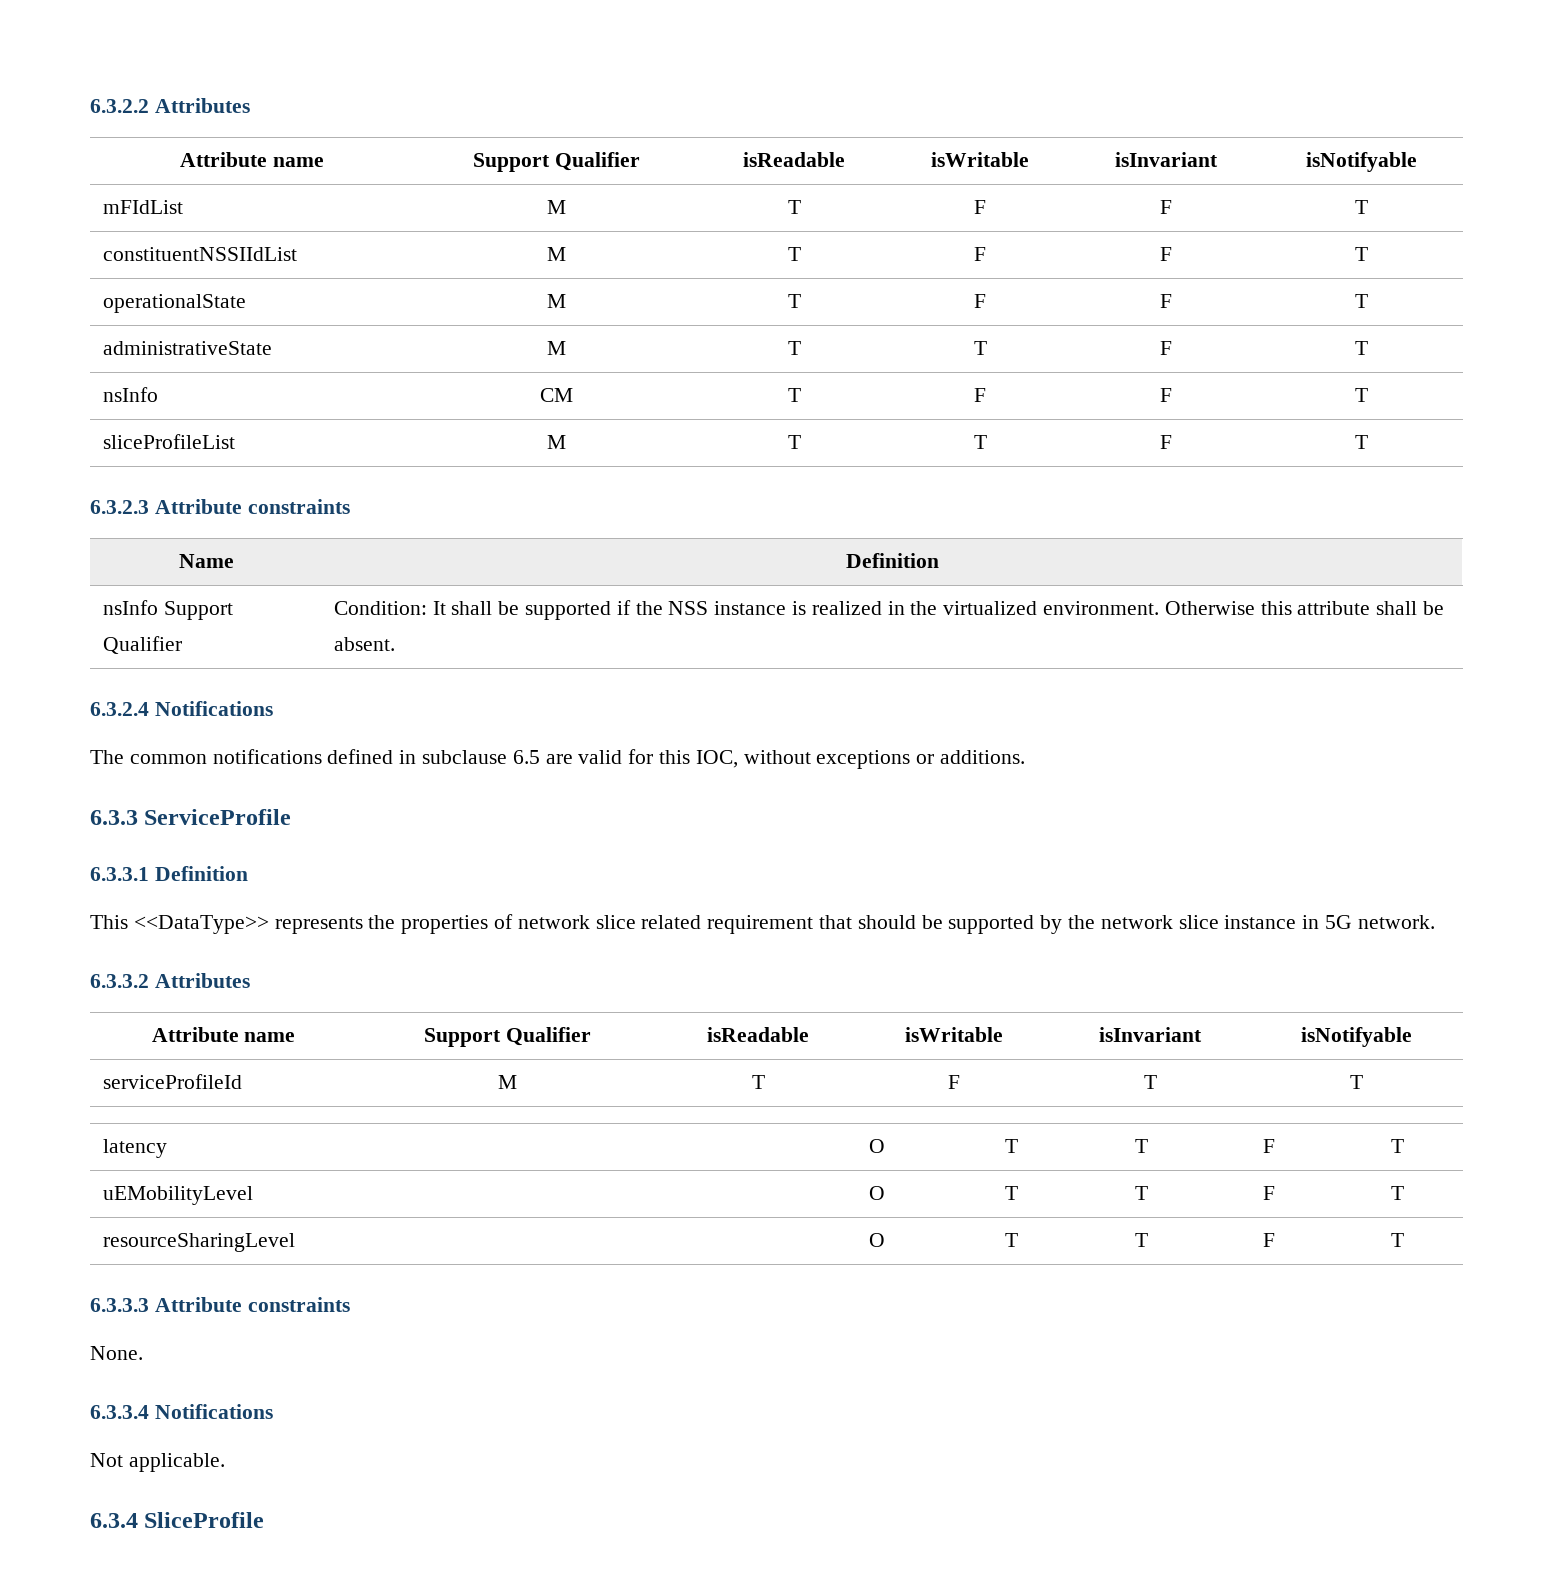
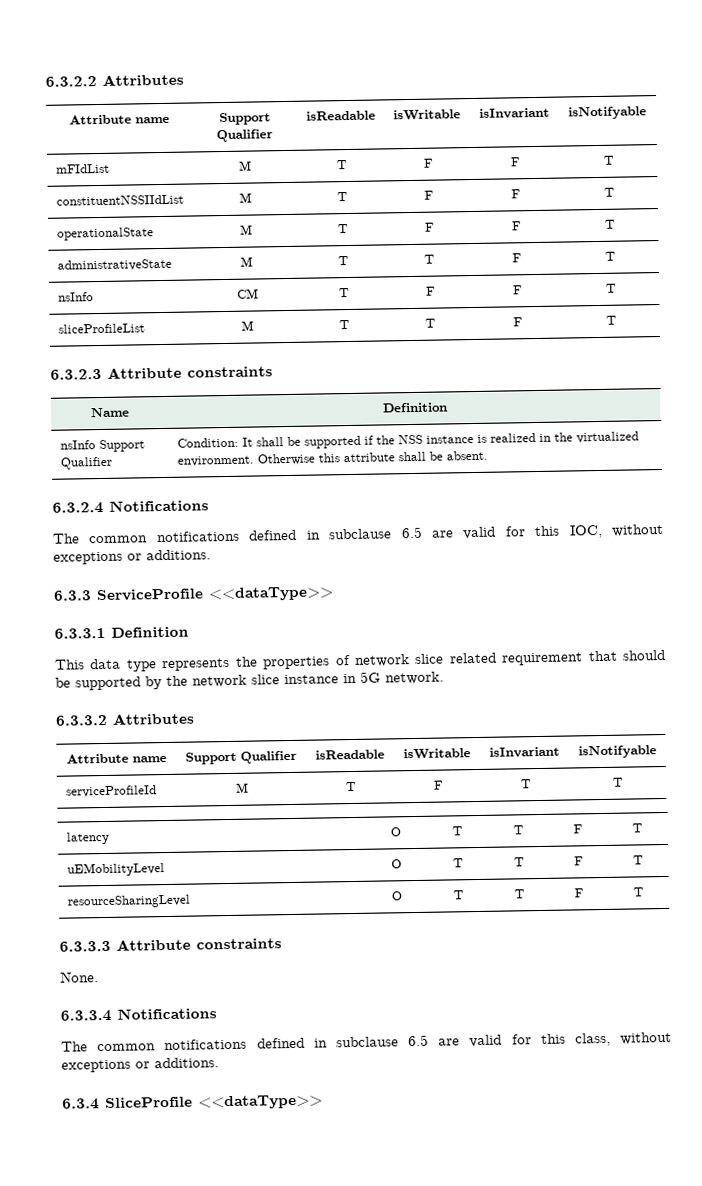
(292, 817) none -> [208,586,334,602] <<dataType>>
[133,915,269,934] <<DataType>> -> [90,658,157,672] data type
[90,1453,225,1472] Not applicable. -> [61,1031,672,1052] [61,1057,219,1073] The common notifications defined in subclause 6.5 are valid for this class, without exceptions or additions.
(265, 1520) none -> [198,1094,323,1110] <<dataType>>

